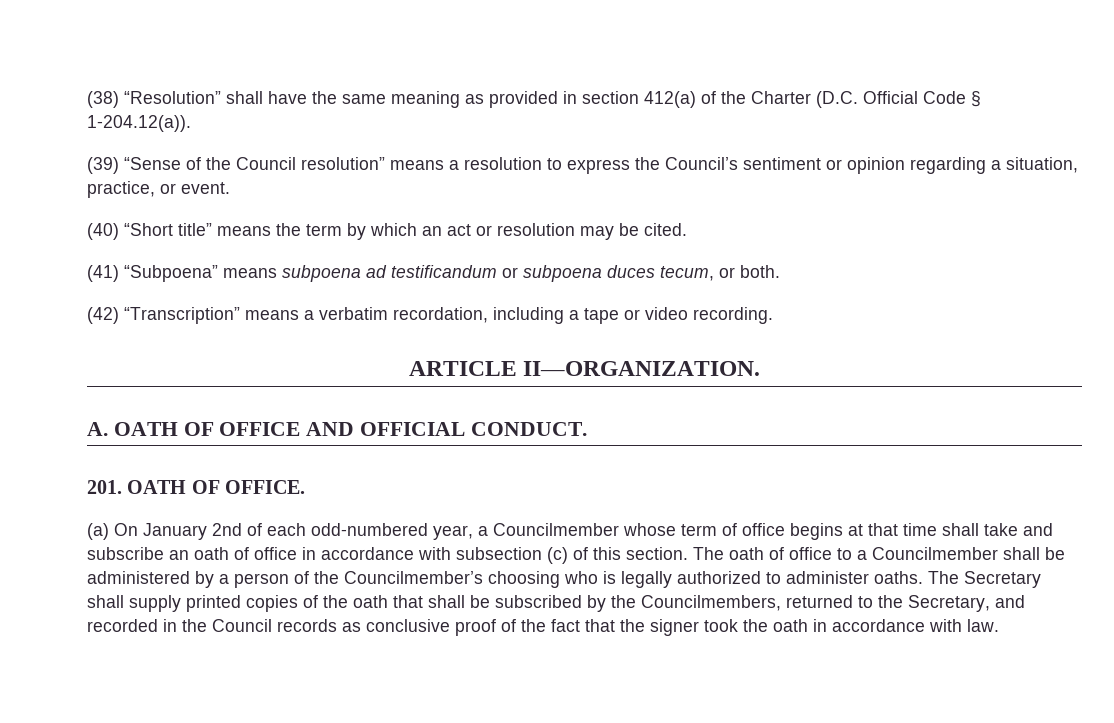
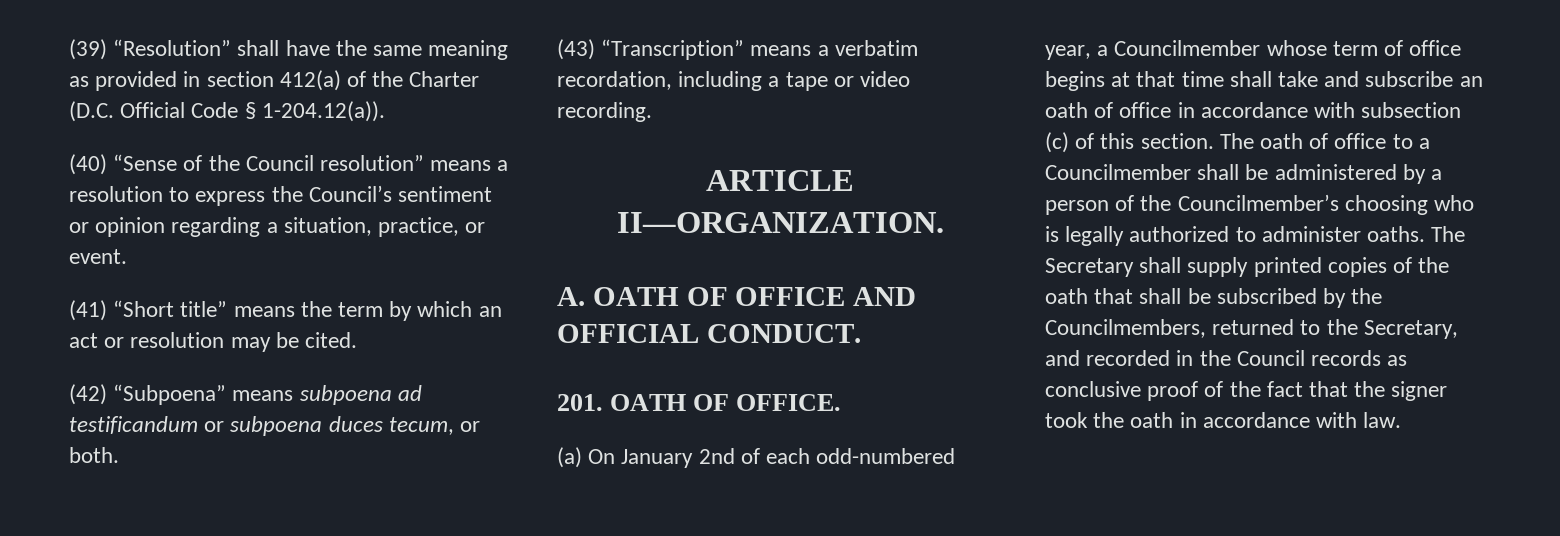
[87,91,119,108] (38) -> [69,39,107,60] (39)
[87,157,119,174] (39) -> [69,154,107,175] (40)
[87,223,119,240] (40) -> [69,300,107,321] (41)
[87,265,119,282] (41) -> [69,384,107,405] (42)
[87,307,119,324] (42) -> [557,39,595,60] (43)

